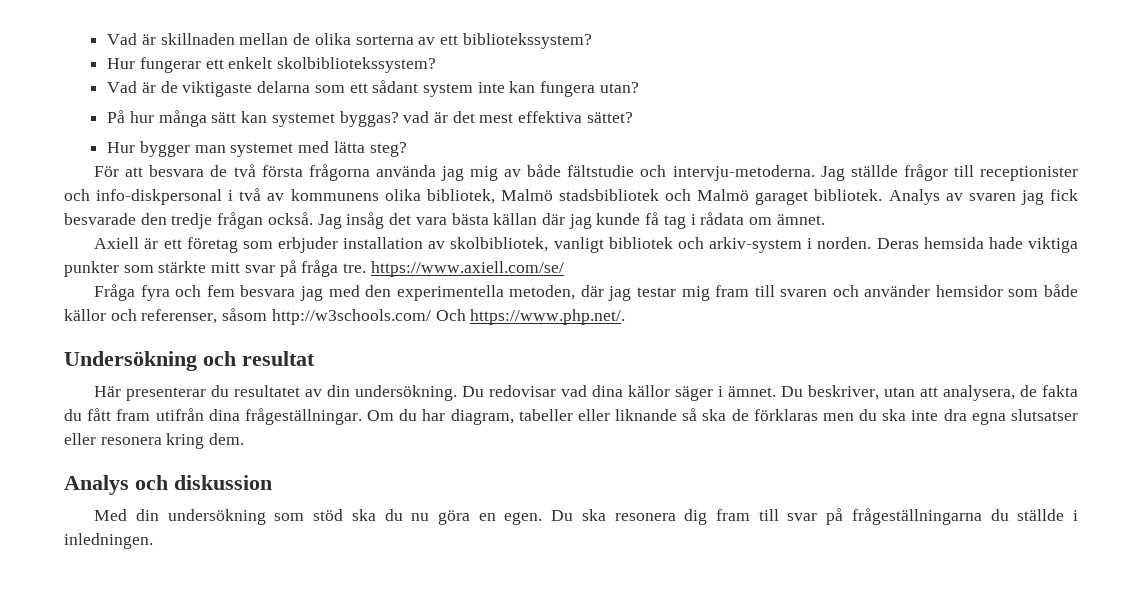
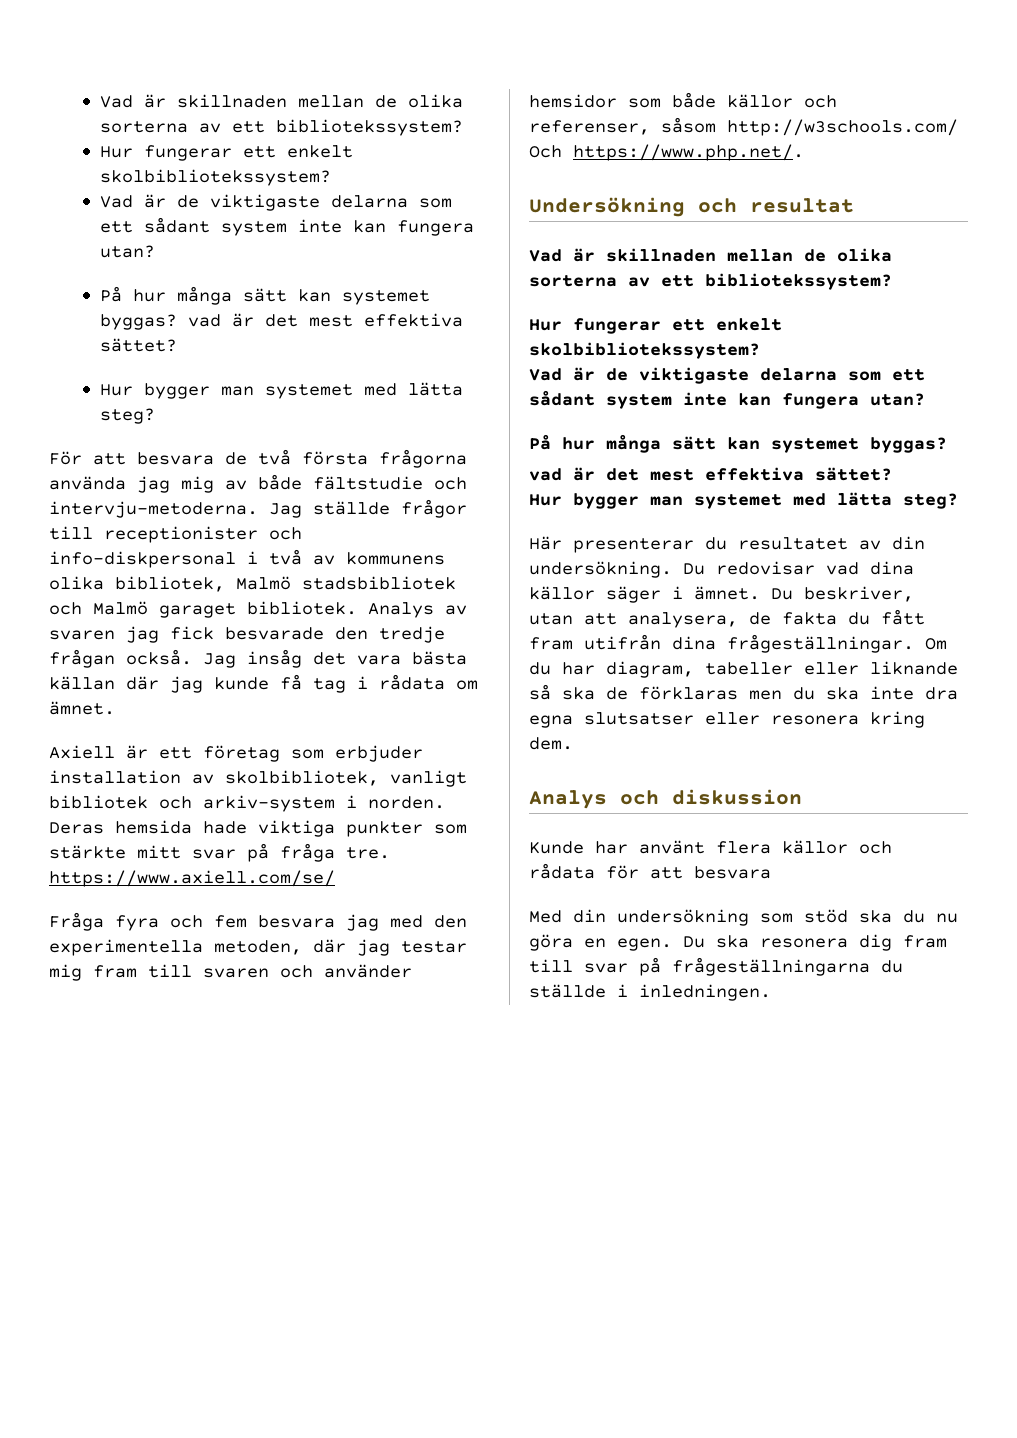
(315, 358) none -> [529,248,892,262] [529,273,892,290] [529,318,782,334] [529,342,760,359] [529,367,925,384] [529,390,925,409] [529,434,947,453] [529,467,892,481] [529,492,958,509] // Vad är skillnaden mellan de olika sorterna av ett bibliotekssystem? // Hur fungerar ett enkelt skolbibliotekssystem? // Vad är de viktigaste delarna som ett sådant system inte kan fungera utan? // På hur många sätt kan systemet byggas? // vad är det mest effektiva sättet? // Hur bygger man systemet med lätta steg?
(272, 482) none -> [529,840,892,854] [529,863,771,879] // Kunde har använt flera källor och rådata för att besvara

